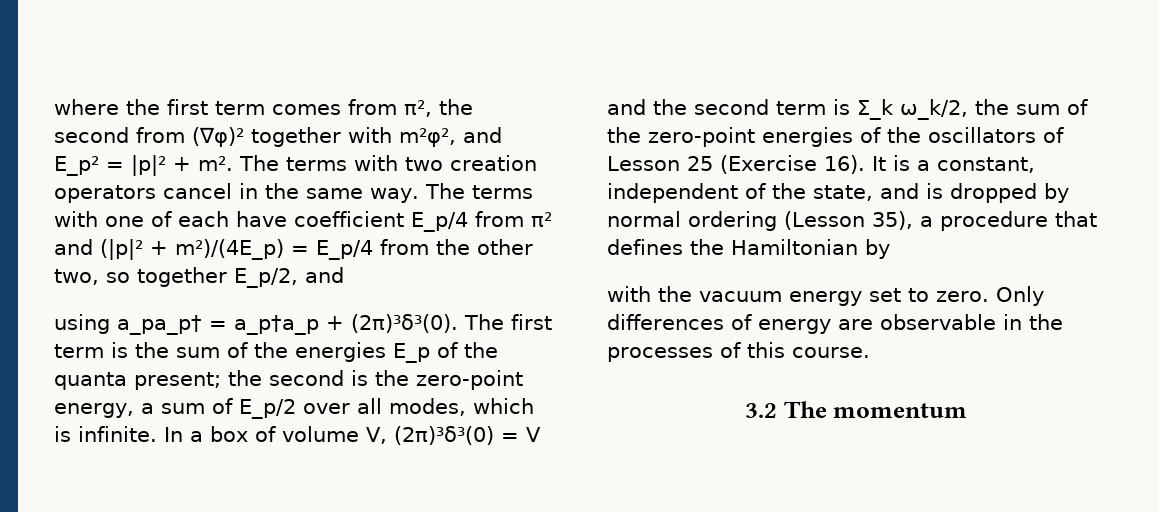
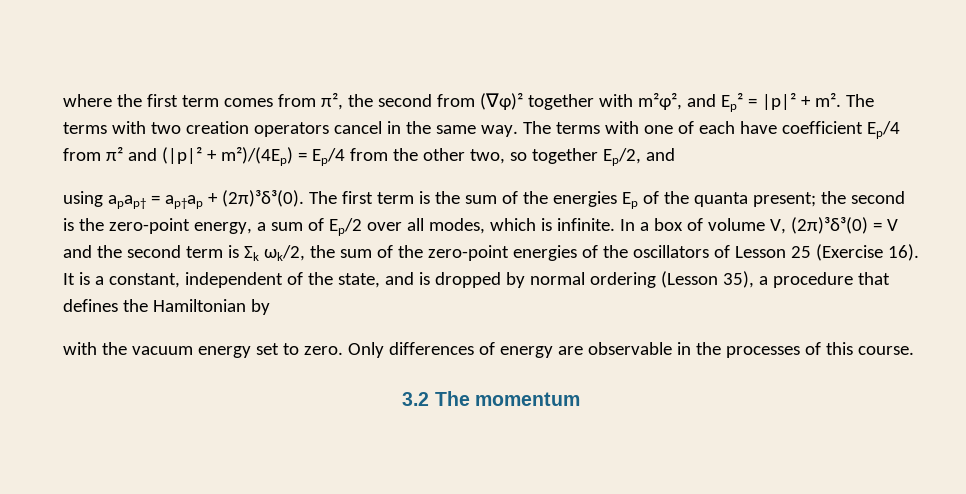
[54,156,99,176] E_p² -> [720,92,743,112] Ep²
[411,212,468,232] E_p/4 -> [866,121,900,139] Ep/4
[175,239,373,260] m²)/(4E_p) = E_p/4 -> [220,146,345,166] m²)/(4Ep) = Ep/4
[234,268,298,288] E_p/2, -> [602,148,641,166] Ep/2,
[117,315,319,335] a_pa_p† = a_p†a_p -> [107,195,203,209] apap† = ap†ap
[393,343,430,363] E_p -> [621,192,638,209] Ep
[239,399,296,419] E_p/2 -> [328,218,362,236] Ep/2
[857,99,968,120] Σ_k ω_k/2, -> [243,245,305,261] Σk ωk/2,

